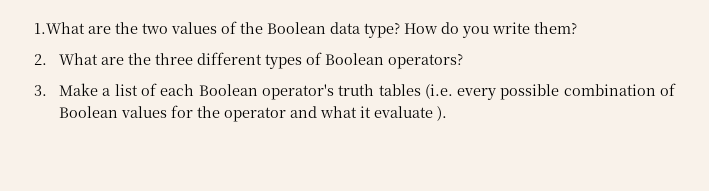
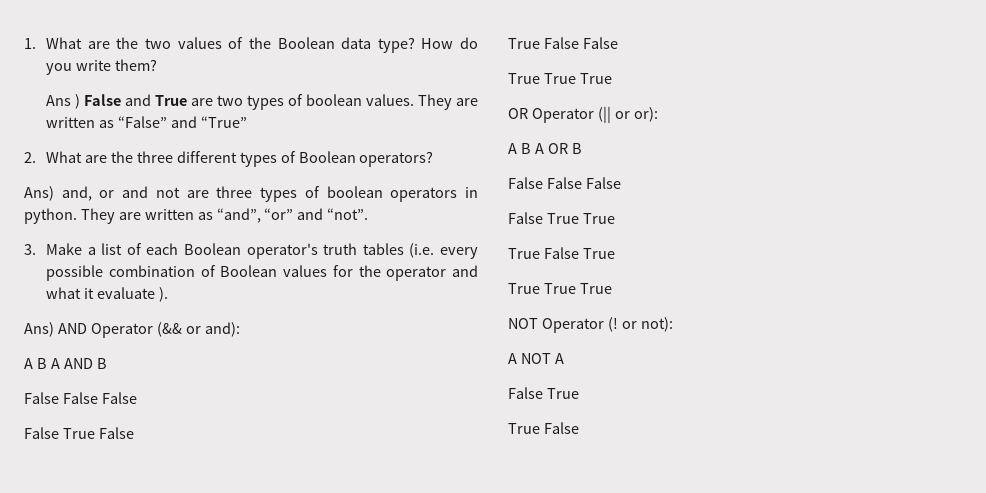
[34,22,85,34] 1.What -> [24,37,83,49] 1. What
(577, 28) none -> [46,94,479,110] [46,116,247,128] // Ans ) False and True are two types of boolean values. They are written as “False” and “True”
(464, 61) none -> [24,186,479,202] [24,208,369,224] // Ans) and, or and not are three types of boolean operators in python. They are written as “and”, “or” and “not”.
(448, 113) none -> [24,322,240,338] [24,358,107,369] [24,392,137,404] [24,427,134,439] [508,37,618,49] [508,73,612,84] [508,106,658,123] [508,143,582,154] [508,177,621,189] [508,212,615,224] [508,247,615,259] [508,283,612,294] [508,317,673,333] [508,353,564,364] [508,387,579,399] [508,422,579,434] // Ans) AND Operator (&& or and): // A B A AND B // False False False // False True False // True False False // True True True // OR Operator (|| or or): // A B A OR B // False False False // False True True // True False True // True True True // NOT Operator (! or not): // A NOT A // False True // True False

